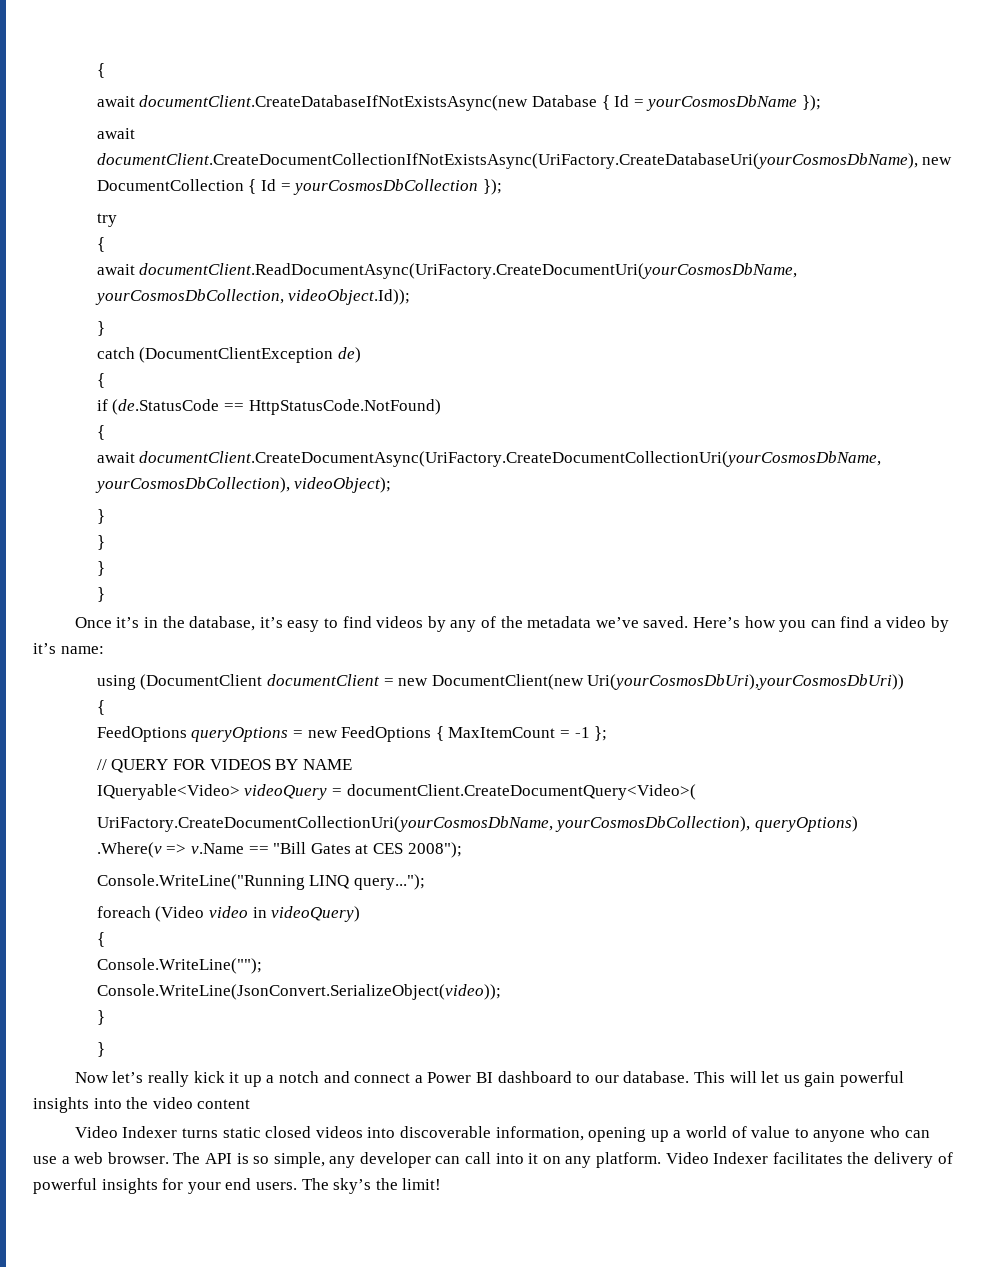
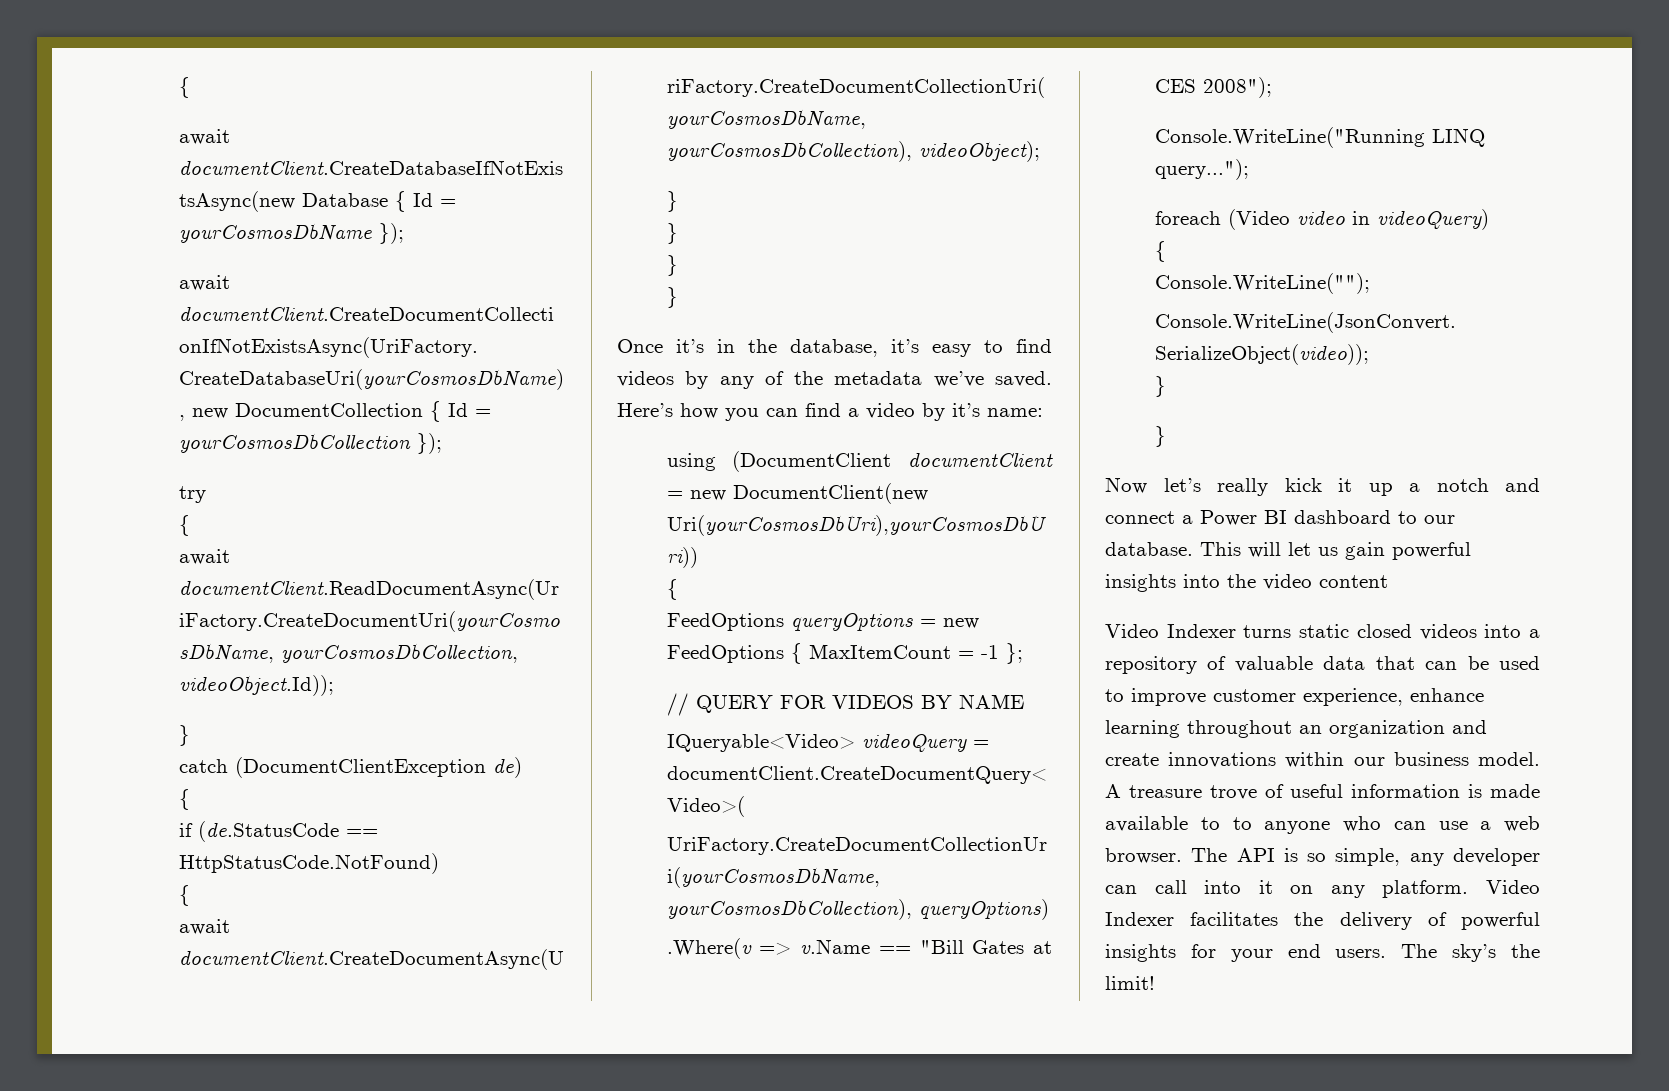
[400,1126,791,1142] discoverable information, opening up a world of value -> [1529,629,1540,638] [1105,656,1540,674] [1105,688,1484,706] [1105,720,1487,738] [1105,752,1540,768] [1105,784,1540,800] [1105,816,1220,832] a repository of valuable data that can be used to improve customer experience, enhance learning throughout an organization and create innovations within our business model. A treasure trove of useful information is made available to

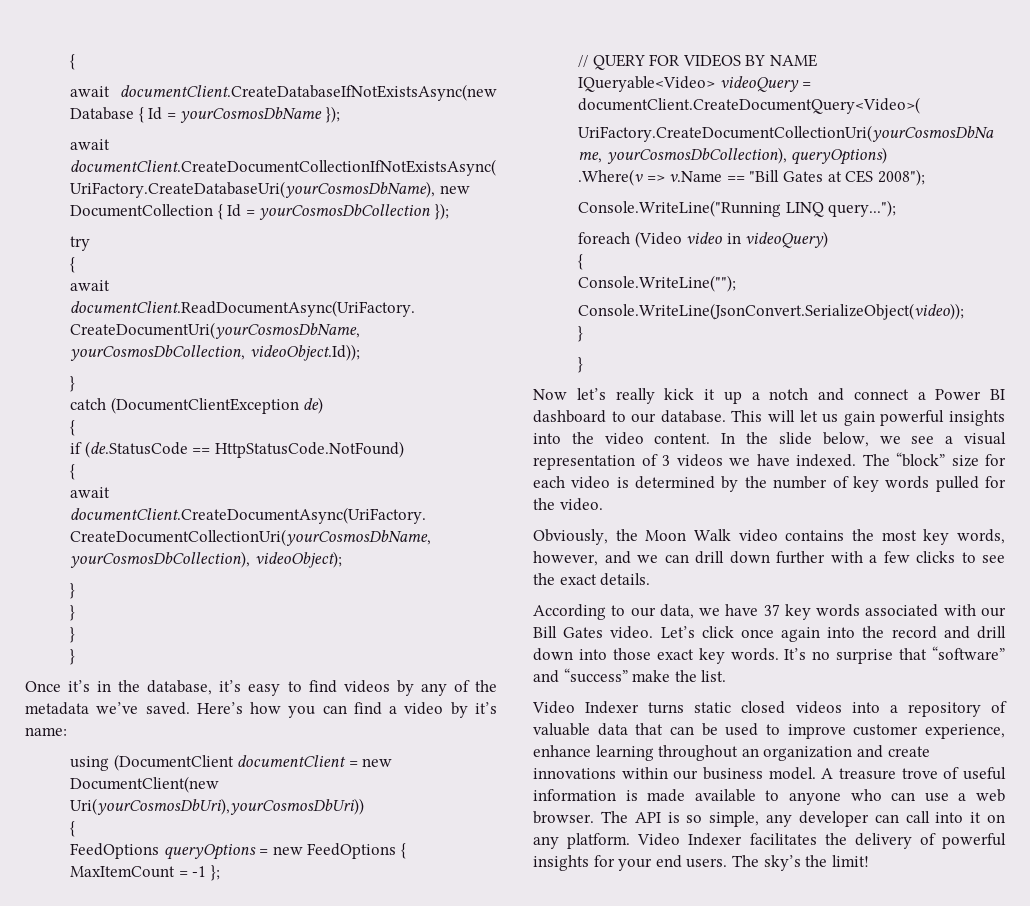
[1319,575,1388,588] content -> [654,432,1006,447] [533,452,1006,470] [533,476,1006,492] [533,498,603,511] [533,529,1005,545] [533,551,1005,566] [533,573,651,586] [533,604,1006,620] [533,626,1006,642] [533,646,1005,664] [533,668,727,683] content. In the slide below, we see a visual representation of 3 videos we have indexed. The “block” size for each video is determined by the number of key words pulled for the video. // Obviously, the Moon Walk video contains the most key words, however, and we can drill down further with a few clicks to see the exact details. // According to our data, we have 37 key words associated with our Bill Gates video. Let’s click once again into the record and drill down into those exact key words. It’s no surprise that “software” and “success” make the list.
[1232,817,1252,830] to -> (780, 795) none

